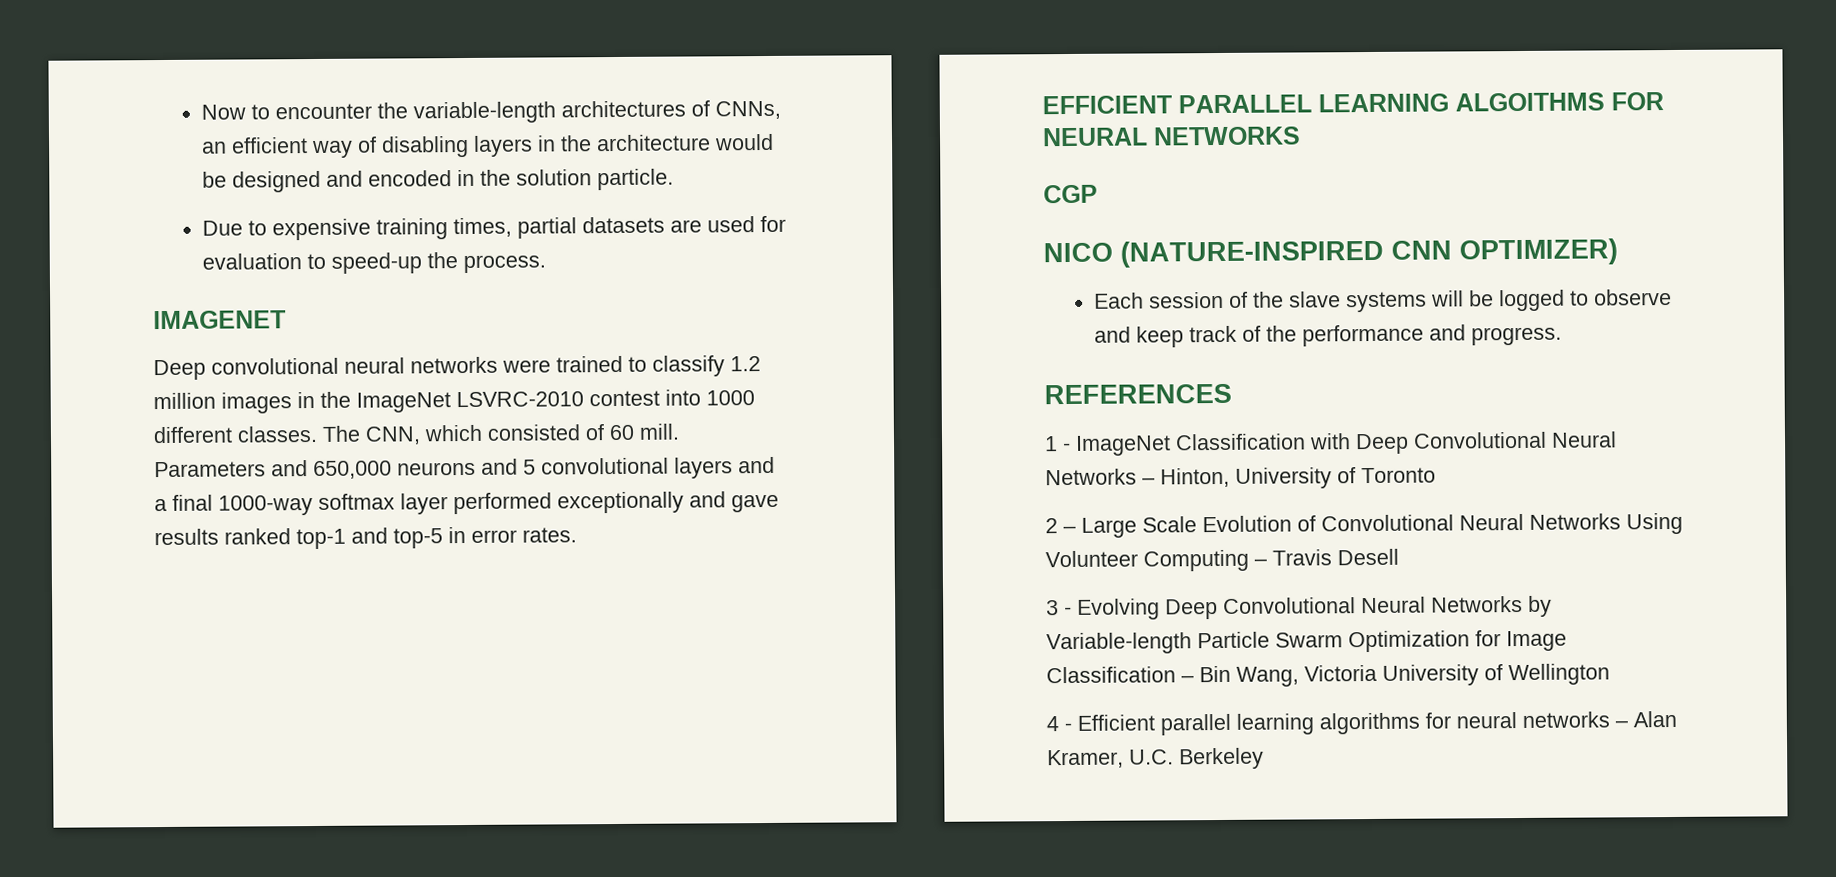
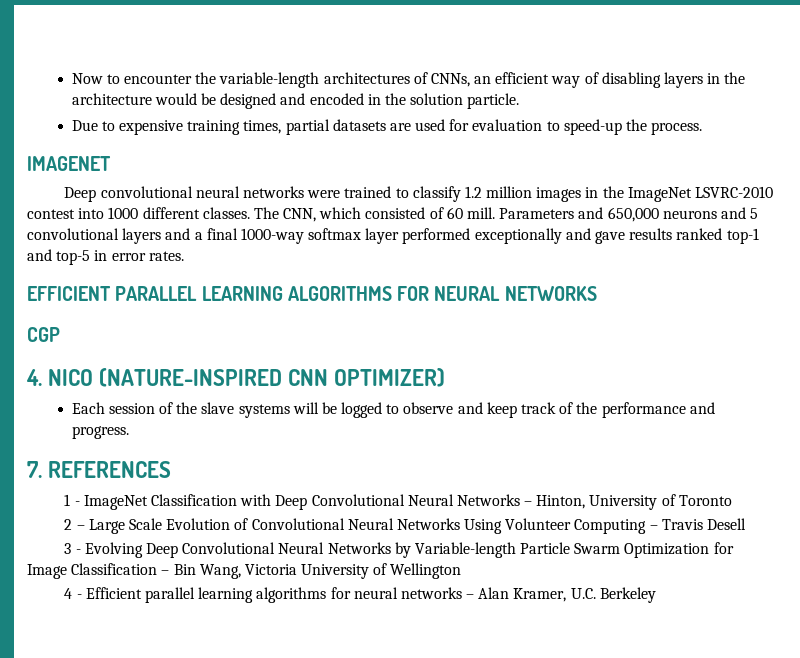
[1455,92,1605,112] ALGOITHMS -> [287,286,392,301] ALGORITHMS
(1098, 194) none -> [26,369,42,386] 4.
(1563, 336) none -> [27,461,42,478] 7.

